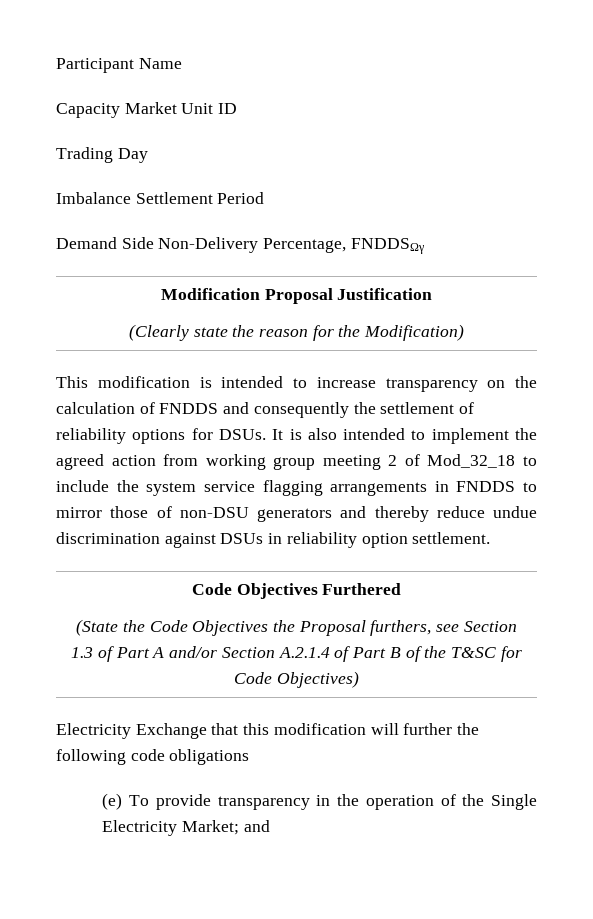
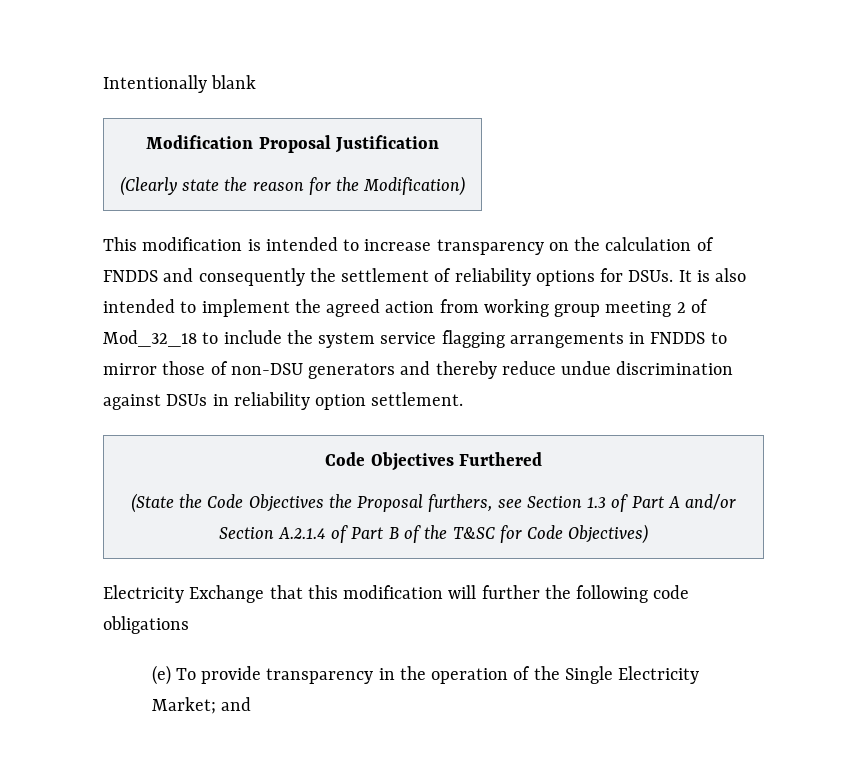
[56,58,182,73] [56,102,238,118] [56,147,148,163] [56,192,265,204] [56,237,425,254] Participant Name // Capacity Market Unit ID // Trading Day // Imbalance Settlement Period // Demand Side Non-Delivery Percentage, FNDDSΩγ -> [103,75,257,93] Intentionally blank

